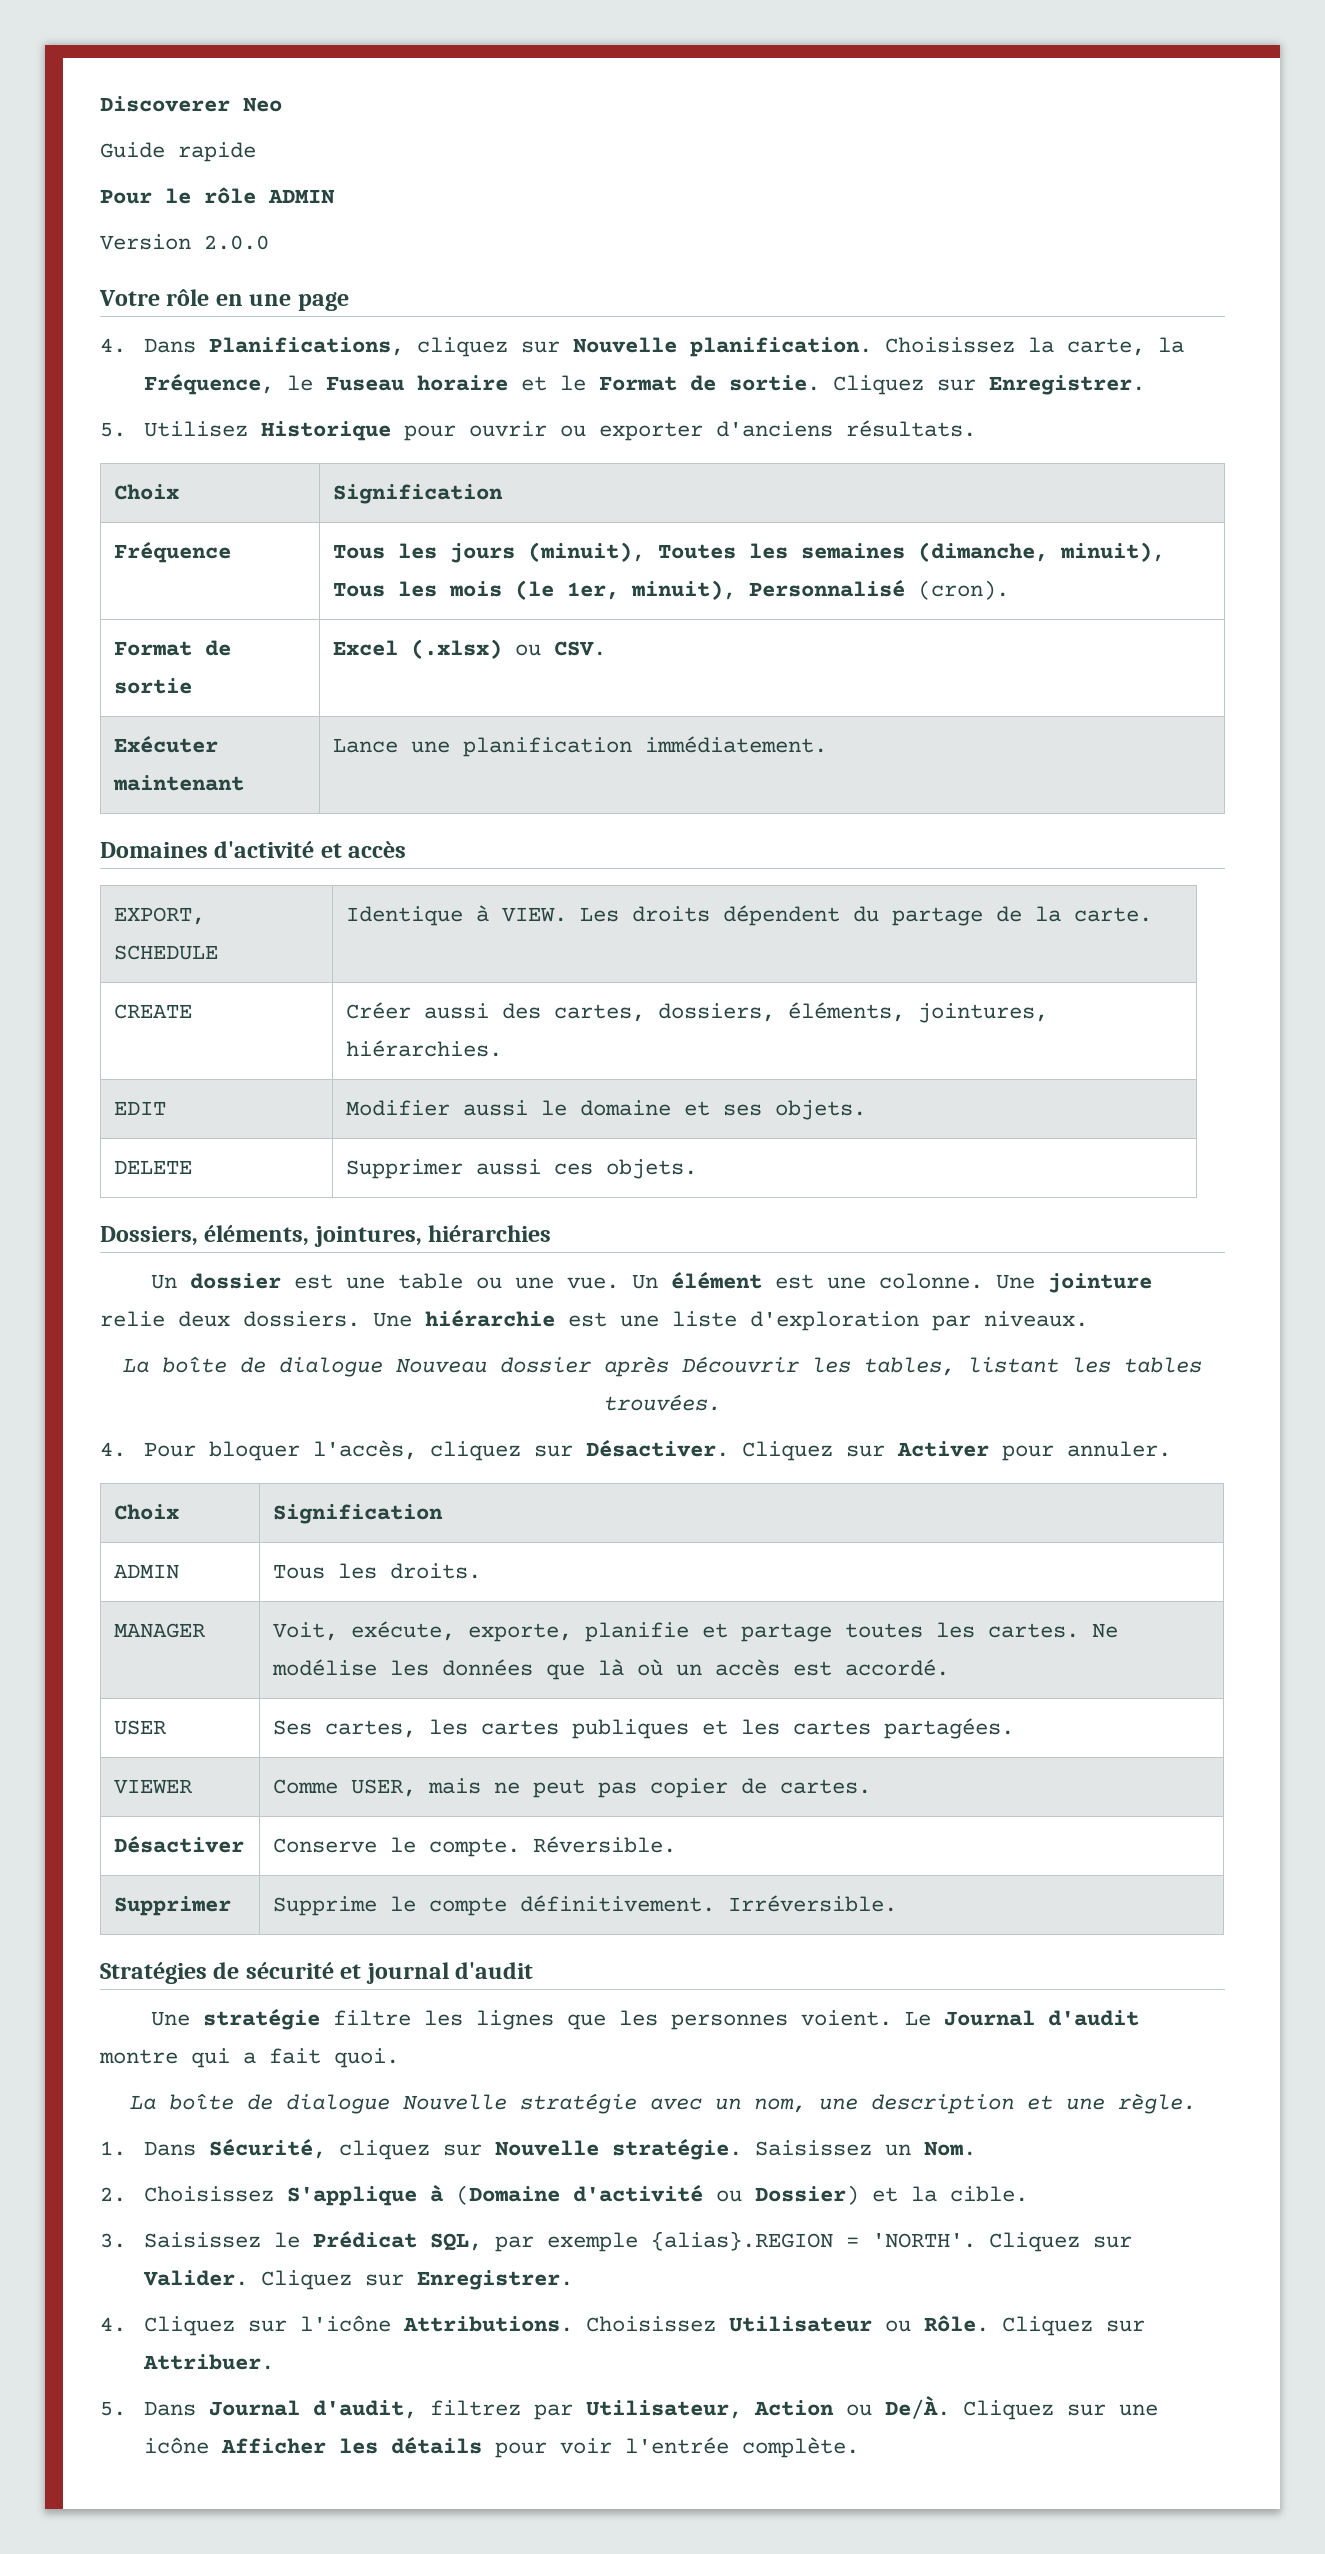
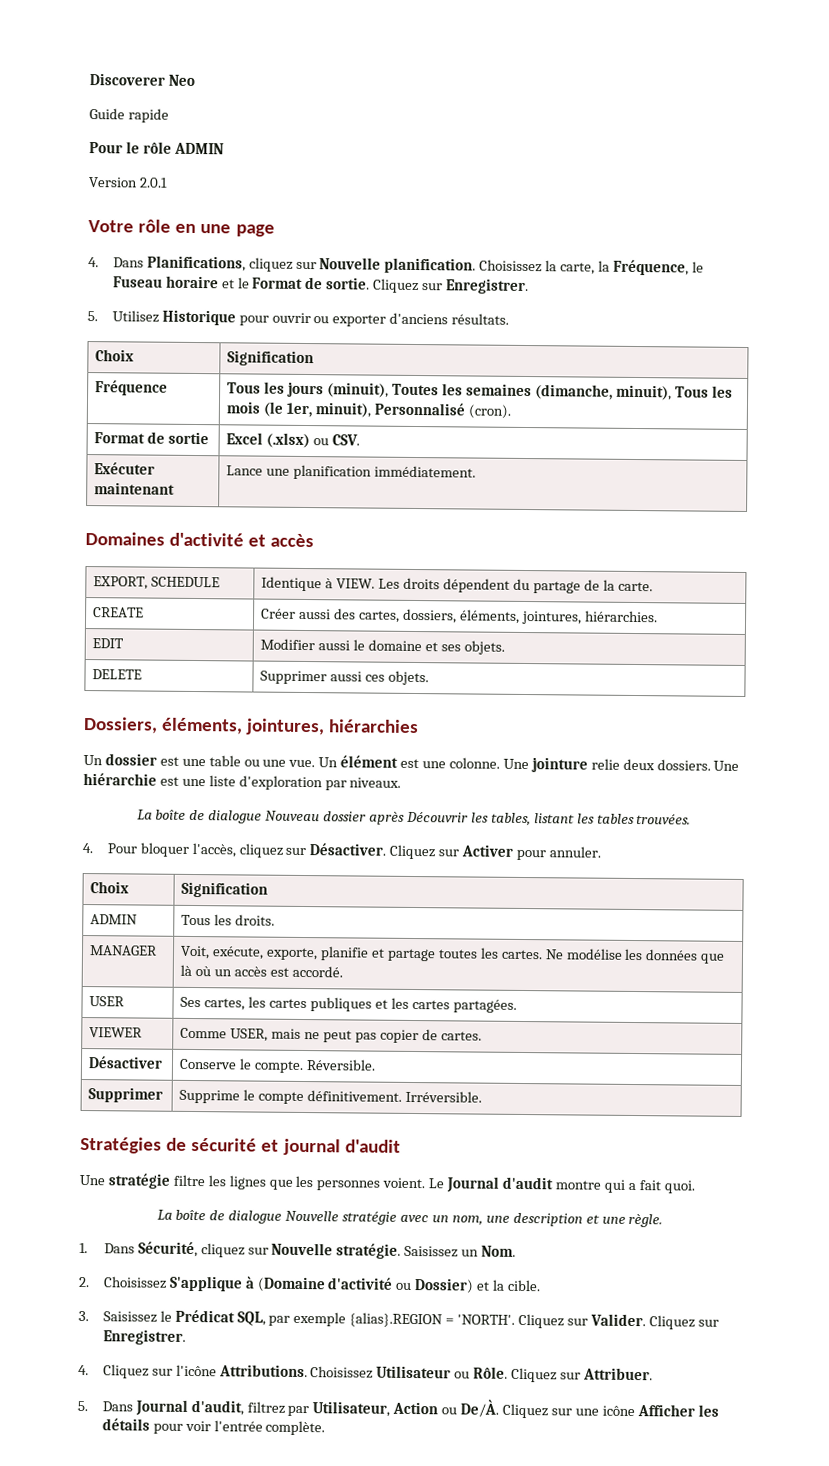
[204,235,269,250] 2.0.0 -> [138,177,168,188] 2.0.1

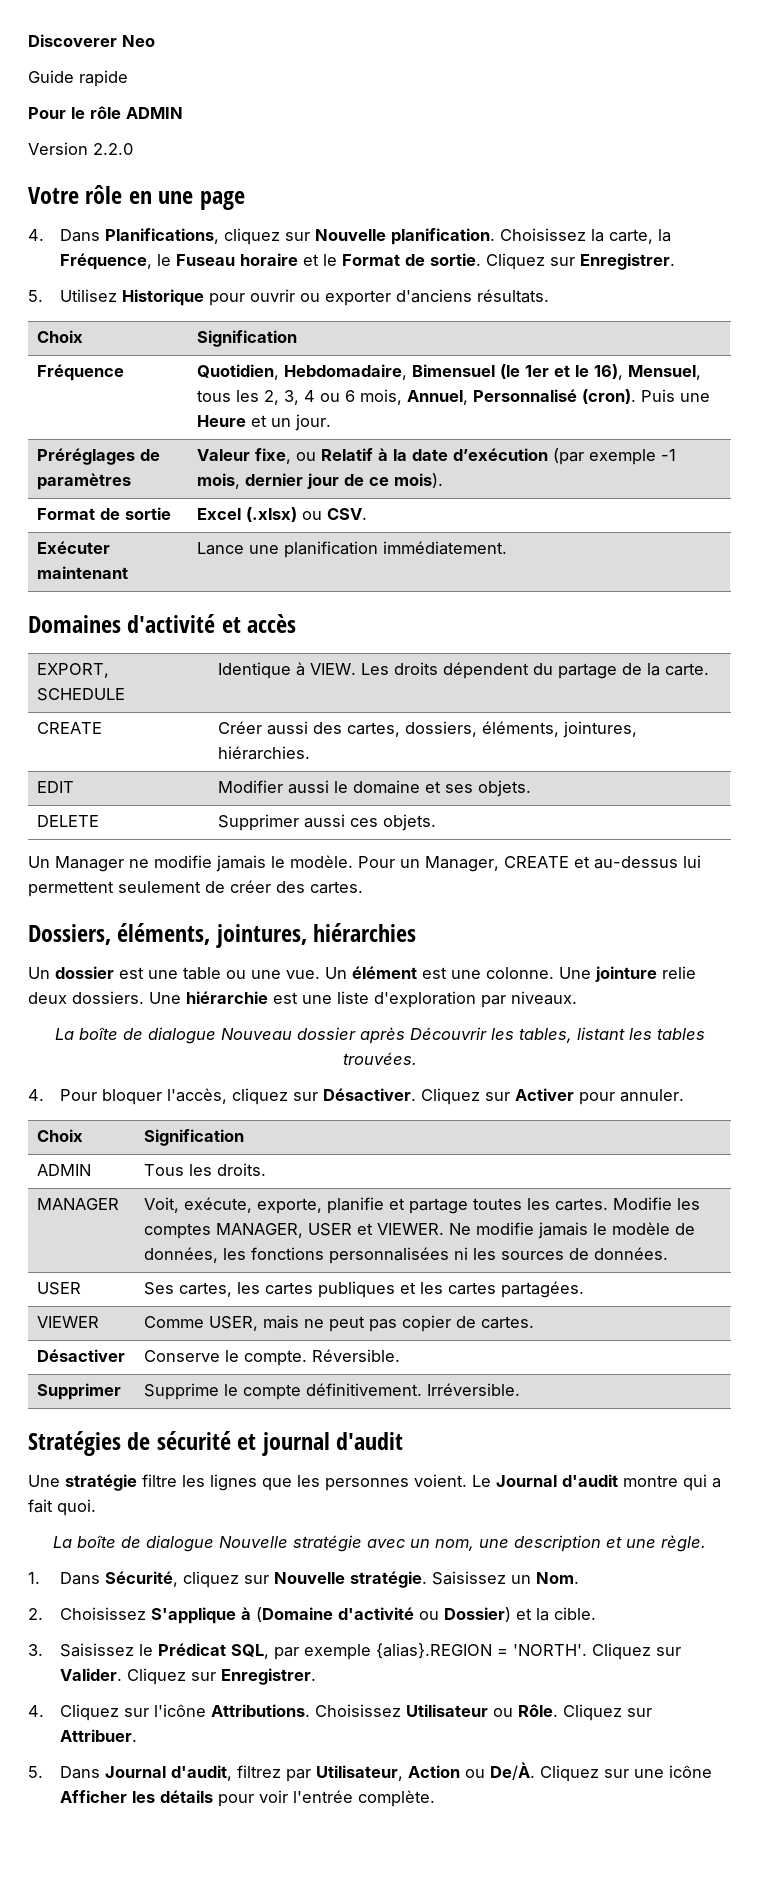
[138,177,168,188] 2.0.1 -> [93,143,133,155] 2.2.0
[227,381,733,401] [226,401,511,419] Tous les jours (minuit), Toutes les semaines (dimanche, minuit), Tous les mois (le 1er, minuit), Personnalisé (cron). -> [197,364,702,380] [197,389,711,405] [197,414,332,431] [37,448,161,465] [37,473,132,490] [197,448,677,465] [197,473,444,489] Quotidien, Hebdomadaire, Bimensuel (le 1er et le 16), Mensuel, tous les 2, 3, 4 ou 6 mois, Annuel, Personnalisé (cron). Puis une Heure et un jour. // Préréglages de paramètres | Valeur fixe, ou Relatif à la date d’exécution (par exemple -1 mois, dernier jour de ce mois).
(430, 678) none -> [28,855,701,872] [28,880,363,897] // Un Manager ne modifie jamais le modèle. Pour un Manager, CREATE et au-dessus lui permettent seulement de créer des cartes.
[544,948,726,964] [180,964,343,978] Ne modélise les données que là où un accès est accordé. -> [613,1197,701,1210] [144,1222,696,1239] [144,1247,669,1264] Modifie les comptes MANAGER, USER et VIEWER. Ne modifie jamais le modèle de données, les fonctions personnalisées ni les sources de données.

